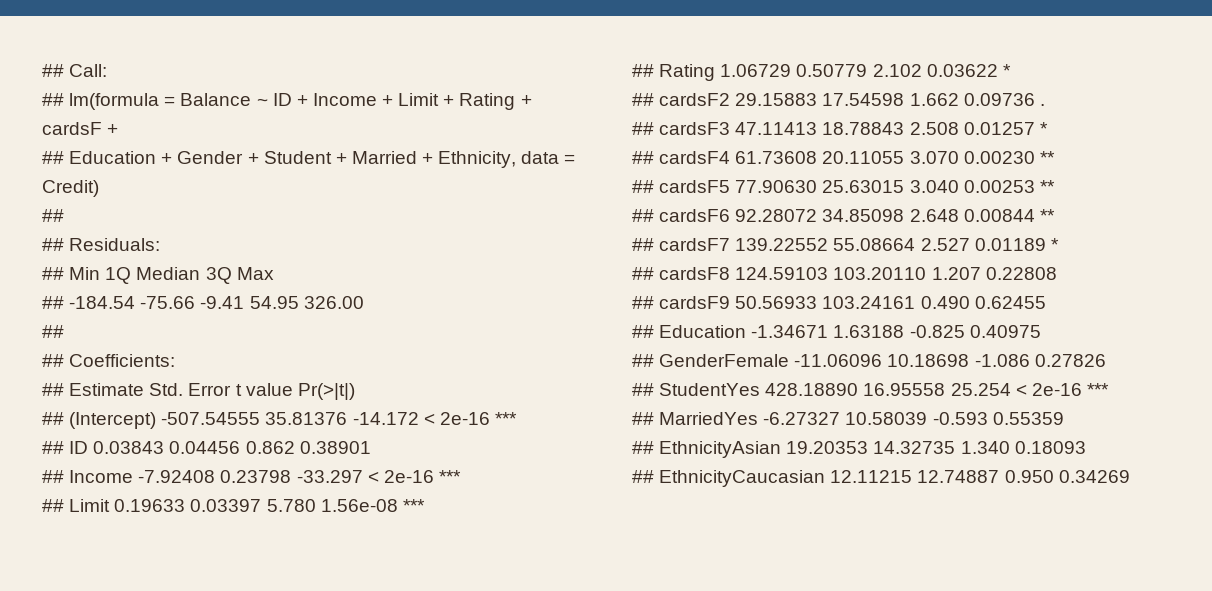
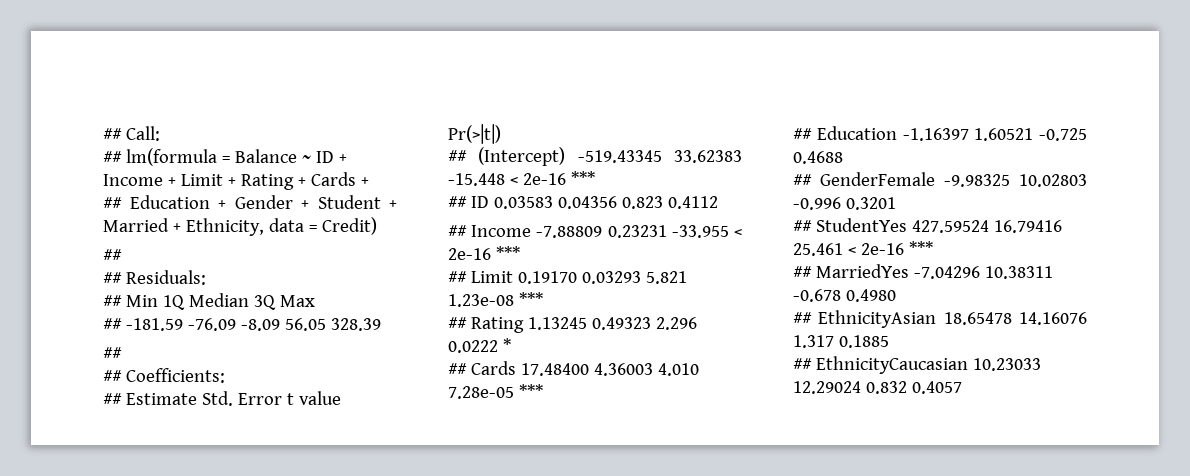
[42,122,102,135] cardsF -> [310,172,356,186] Cards
[69,296,364,309] -184.54 -75.66 -9.41 54.95 326.00 -> [125,318,381,331] -181.59 -76.09 -8.09 56.05 328.39
[161,412,419,425] -507.54555 35.81376 -14.172 -> [577,150,742,163] [448,173,505,186] -519.43345 33.62383 -15.448
[93,441,371,454] 0.03843 0.04456 0.862 0.38901 -> [493,196,718,209] 0.03583 0.04356 0.823 0.4112
[138,470,363,483] -7.92408 0.23798 -33.297 -> [536,225,729,238] -7.88809 0.23231 -33.955
[114,499,398,512] 0.19633 0.03397 5.780 1.56e-08 -> [517,271,687,284] [448,294,514,307] 0.19170 0.03293 5.821 1.23e-08
[720,64,1011,77] [632,93,1045,106] [632,122,1048,135] [632,151,1055,164] [632,180,1055,193] [632,209,1055,222] [632,238,1059,251] [632,267,1057,280] [632,296,1046,309] [632,325,1041,338] [632,354,1106,367] 1.06729 0.50779 2.102 0.03622 * // ## cardsF2 29.15883 17.54598 1.662 0.09736 . // ## cardsF3 47.11413 18.78843 2.508 0.01257 * // ## cardsF4 61.73608 20.11055 3.070 0.00230 ** // ## cardsF5 77.90630 25.63015 3.040 0.00253 ** // ## cardsF6 92.28072 34.85098 2.648 0.00844 ** // ## cardsF7 139.22552 55.08664 2.527 0.01189 * // ## cardsF8 124.59103 103.20110 1.207 0.22808 // ## cardsF9 50.56933 103.24161 0.490 0.62455 // ## Education -1.34671 1.63188 -0.825 0.40975 // ## GenderFemale -11.06096 10.18698 -1.086 0.27826 -> [527,317,697,330] [448,338,511,353] [448,361,699,376] [448,384,543,399] [793,126,1087,141] [793,151,843,164] [793,172,1087,187] [793,197,896,210] 1.13245 0.49323 2.296 0.0222 * // ## Cards 17.48400 4.36003 4.010 7.28e-05 *** // ## Education -1.16397 1.60521 -0.725 0.4688 // ## GenderFemale -9.98325 10.02803 -0.996 0.3201
[765,383,1011,396] 428.18890 16.95558 25.254 -> [911,220,1062,233] [793,243,843,256] 427.59524 16.79416 25.461
[763,412,1064,425] [632,441,1086,458] [632,470,1130,487] -6.27327 10.58039 -0.593 0.55359 // ## EthnicityAsian 19.20353 14.32735 1.340 0.18093 // ## EthnicityCaucasian 12.11215 12.74887 0.950 0.34269 -> [913,266,1053,279] [793,289,896,302] [793,310,1087,328] [793,335,889,348] [793,356,1041,374] [793,381,962,394] -7.04296 10.38311 -0.678 0.4980 // ## EthnicityAsian 18.65478 14.16076 1.317 0.1885 // ## EthnicityCaucasian 10.23033 12.29024 0.832 0.4057

